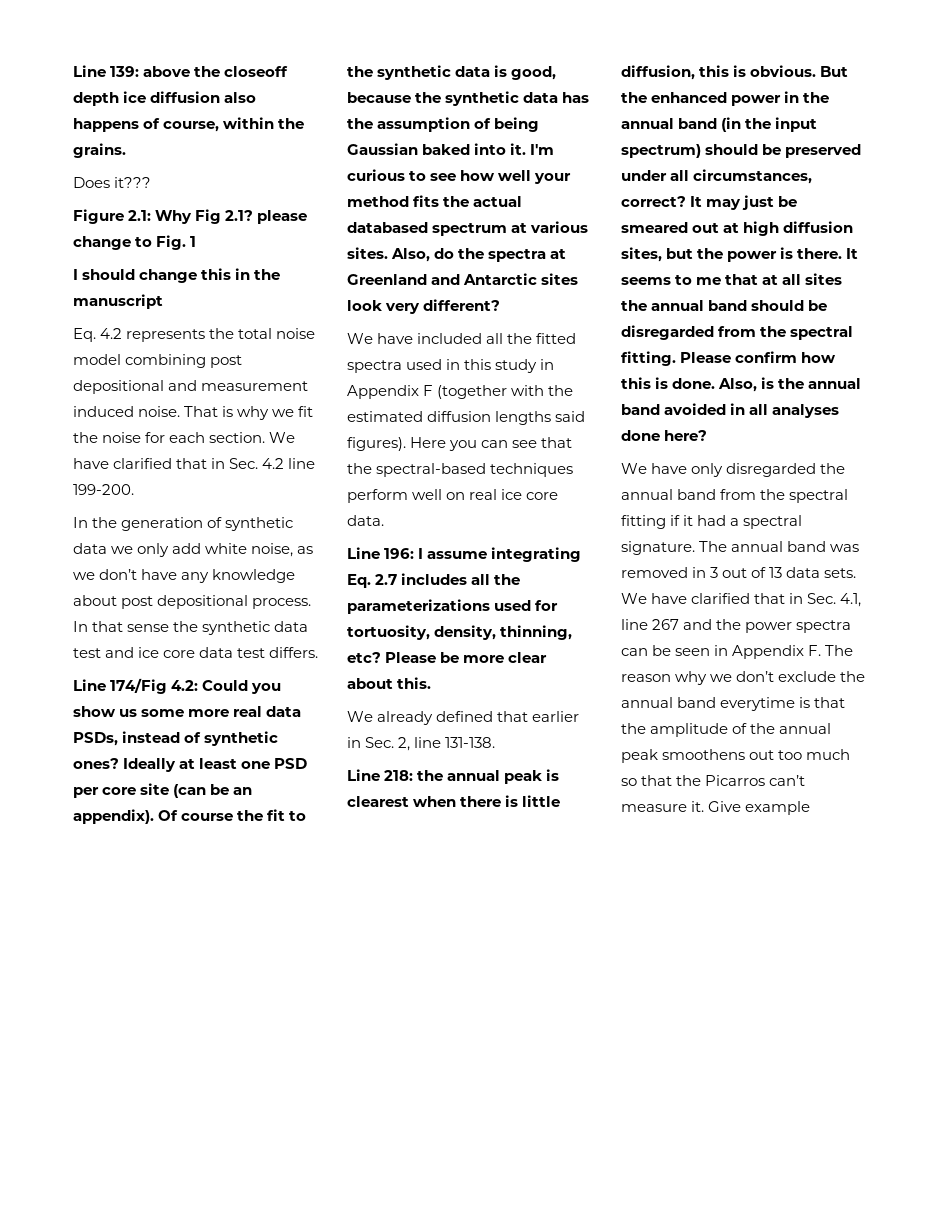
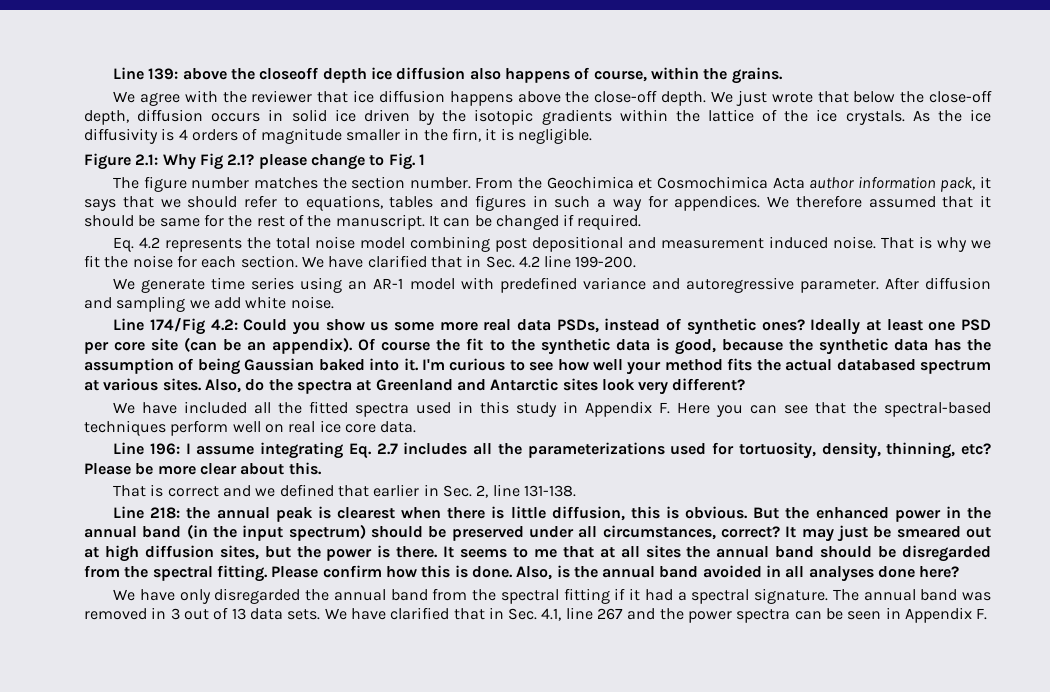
[73,177,152,188] Does it??? -> [113,90,993,106] [84,109,991,125] [84,128,592,144] We agree with the reviewer that ice diffusion happens above the close-off depth. We just wrote that below the close-off depth, diffusion occurs in solid ice driven by the isotopic gradients within the lattice of the ice crystals. As the ice diffusivity is 4 orders of magnitude smaller in the firn, it is negligible.
[73,268,281,283] [73,294,163,309] I should change this in the manuscript -> [113,176,991,192] [84,195,991,211] [84,214,642,230] The figure number matches the section number. From the Geochimica et Cosmochimica Acta author information pack, it says that we should refer to equations, tables and figures in such a way for appendices. We therefore assumed that it should be same for the rest of the manuscript. It can be changed if required.
[73,517,294,531] [73,543,314,557] [73,569,296,583] [73,595,312,609] [73,621,309,635] [73,647,319,658] In the generation of synthetic data we only add white noise, as we don’t have any knowledge about post depositional process. In that sense the synthetic data test and ice core data test differs. -> [113,277,991,293] [84,296,334,312] We generate time series using an AR-1 model with predefined variance and autoregressive parameter. After diffusion and sampling we add white noise.
[423,385,574,399] [347,411,586,425] [347,437,406,451] F (together with the estimated diffusion lengths said figures). -> [659,402,671,414] F.
[347,711,434,725] We already -> [113,484,276,497] That is correct and we
[825,645,854,656] [621,671,866,685] [621,697,846,711] [621,723,832,737] [621,749,851,763] [621,775,806,786] [621,801,811,815] The reason why we don’t exclude the annual band everytime is that the amplitude of the annual peak smoothens out too much so that the Picarros can’t measure it. Give example -> (988, 614) none

